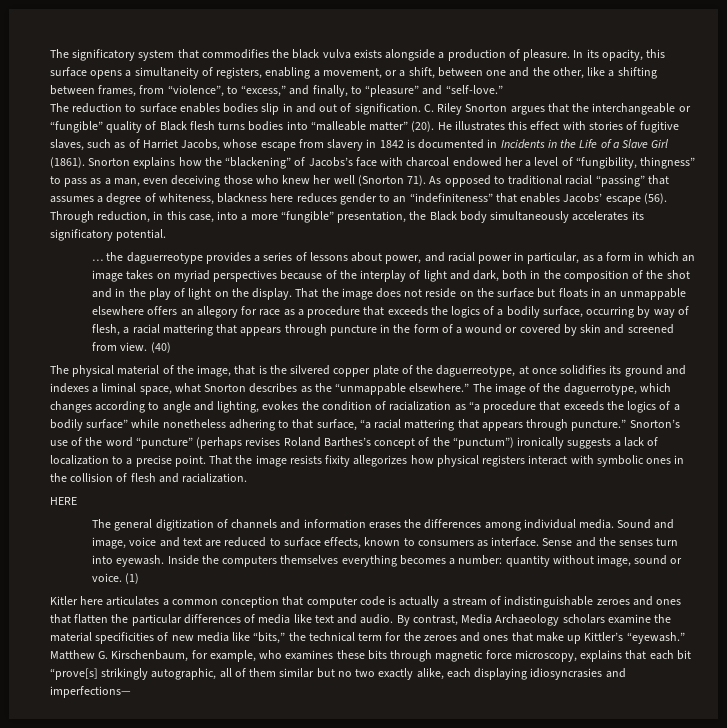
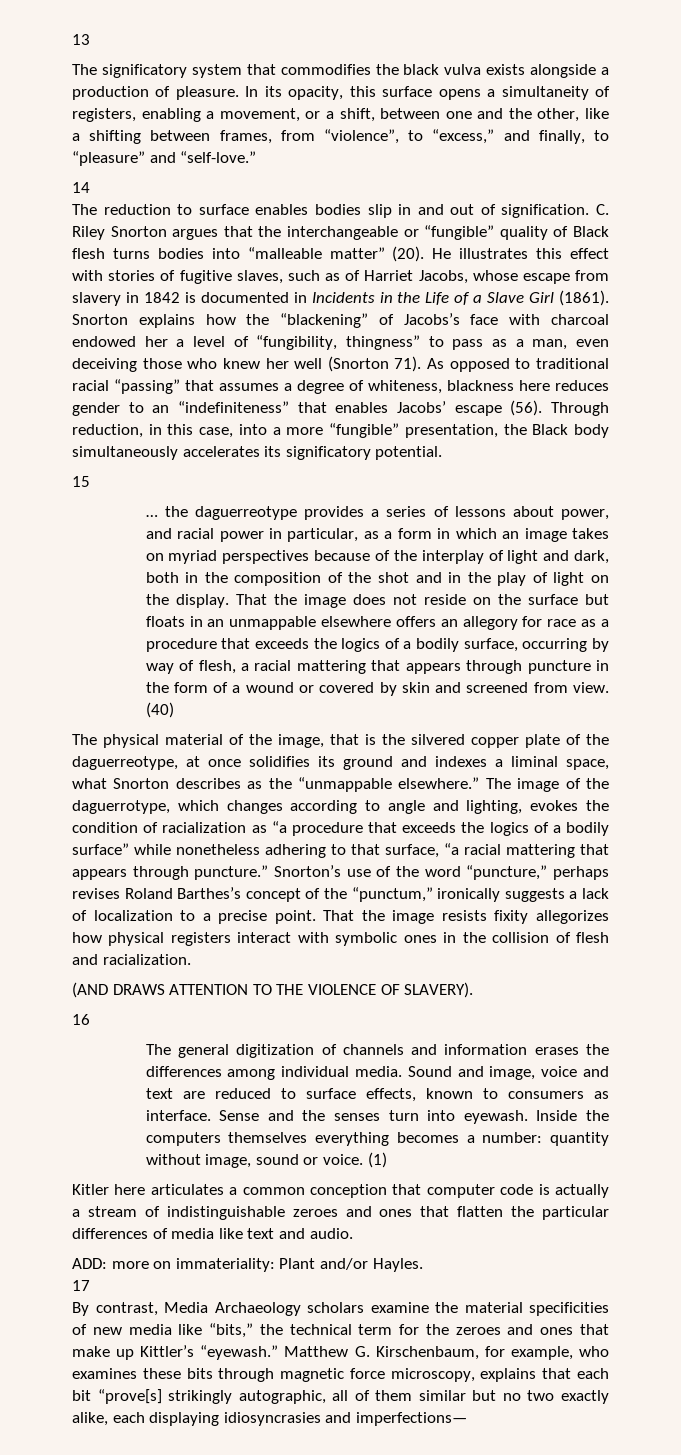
(50, 53) none -> [72,34,90,45] 13 //
(503, 89) none -> [72,182,90,193] // 14
(167, 235) none -> [72,476,90,487] // 15
[135,437,243,449] “puncture” (perhaps -> [466,865,610,880] “puncture,” perhaps
[452,437,514,449] “punctum”) -> [351,887,433,902] “punctum,”
[50,497,77,505] HERE -> [72,982,474,998] [72,1014,90,1025] (AND DRAWS ATTENTION TO THE VIOLENCE OF SLAVERY). // 16
(394, 619) none -> [72,1258,423,1272] [72,1280,90,1291] // ADD: more on immateriality: Plant and/or Hayles. // 17 //

